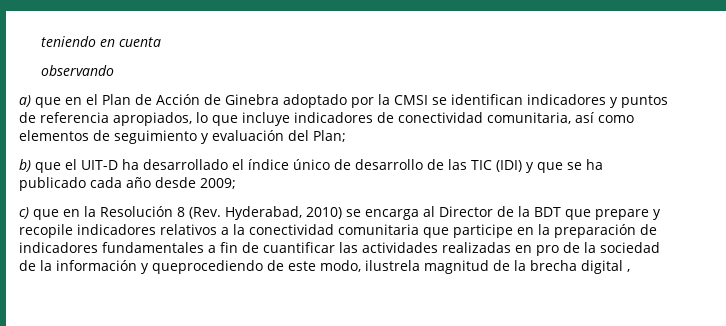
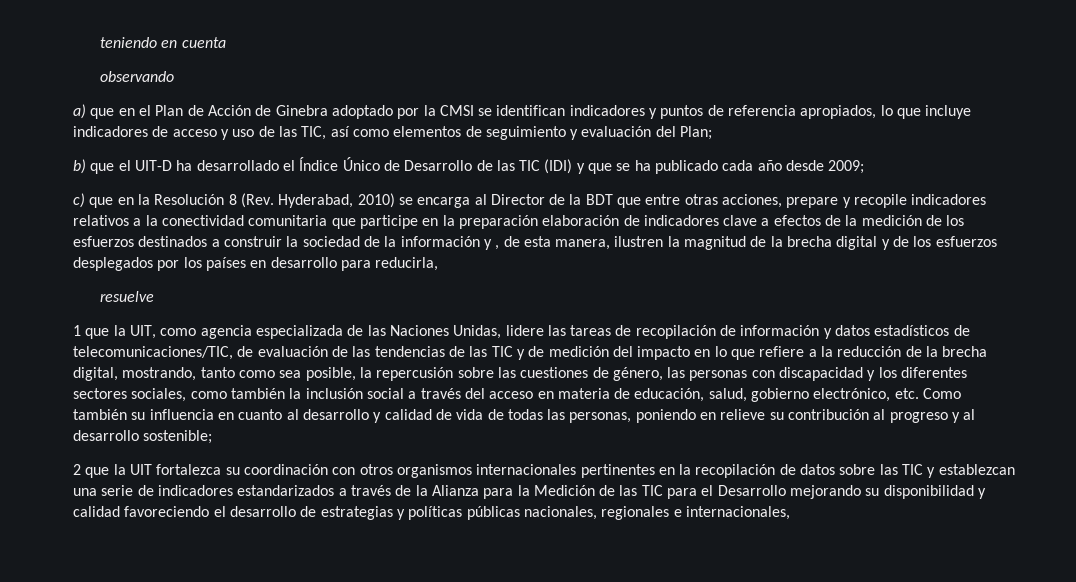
[398,112,571,124] conectividad comunitaria, -> [172,126,327,140] acceso y uso de las TIC,
[248,159,423,170] índice único de desarrollo -> [299,157,473,171] Índice Único de Desarrollo
(591, 214) none -> [645,194,783,208] entre otras acciones,
[640,224,657,235] [19,242,580,256] de indicadores fundamentales a fin de cuantificar las actividades realizadas en pro de -> [542,215,965,226] [73,236,282,247] elaboración de indicadores clave a efectos de la medición de los esfuerzos destinados a construir
[152,260,420,274] queprocediendo de este modo, ilustrela -> [495,236,680,250] , de esta manera, ilustren la
[627,269,630,272] , -> [881,236,997,250] [73,257,439,271] [99,291,154,302] [73,325,970,339] [73,346,988,360] [73,367,968,381] [73,388,962,402] [73,409,976,423] [73,430,213,444] [73,464,1015,478] [73,485,987,499] [73,506,790,520] y de los esfuerzos desplegados por los países en desarrollo para reducirla, // resuelve // 1 que la UIT, como agencia especializada de las Naciones Unidas, lidere las tareas de recopilación de información y datos estadísticos de telecomunicaciones/TIC, de evaluación de las tendencias de las TIC y de medición del impacto en lo que refiere a la reducción de la brecha digital, mostrando, tanto como sea posible, la repercusión sobre las cuestiones de género, las personas con discapacidad y los diferentes sectores sociales, como también la inclusión social a través del acceso en materia de educación, salud, gobierno electrónico, etc. Como también su influencia en cuanto al desarrollo y calidad de vida de todas las personas, poniendo en relieve su contribución al progreso y al desarrollo sostenible; // 2 que la UIT fortalezca su coordinación con otros organismos internacionales pertinentes en la recopilación de datos sobre las TIC y establezcan una serie de indicadores estandarizados a través de la Alianza para la Medición de las TIC para el Desarrollo mejorando su disponibilidad y calidad favoreciendo el desarrollo de estrategias y políticas públicas nacionales, regionales e internacionales,

